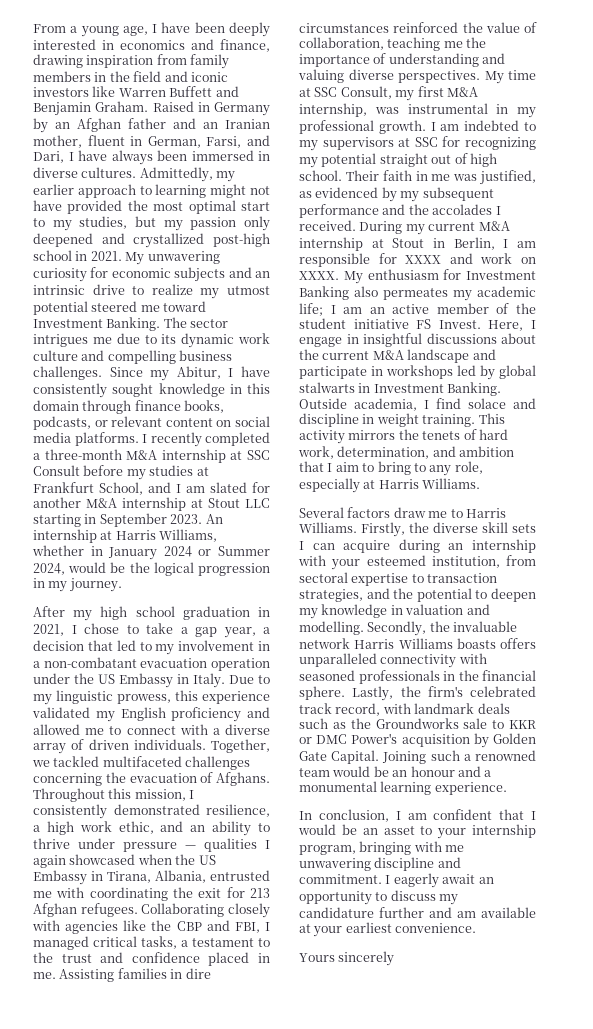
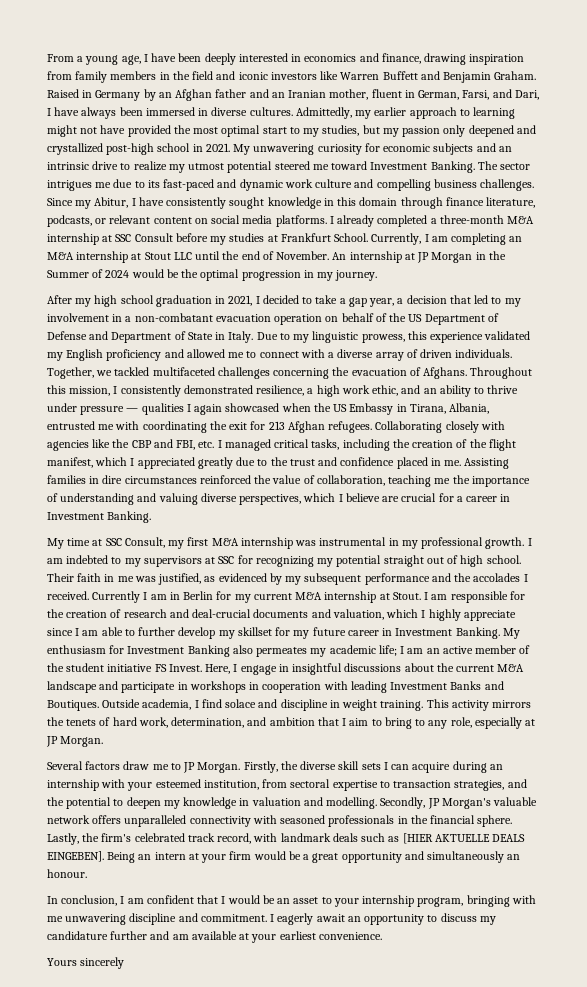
(177, 339) none -> [163,179,237,191] fast-paced and
[184,400,225,413] books, -> [486,197,536,208] literature,
[150,432,202,447] recently -> [337,215,375,227] already
[99,482,270,495] [33,497,81,508] School, and I am slated for another -> [334,233,523,245] School. Currently, I am completing an
[33,513,223,527] [33,529,218,543] [32,545,270,560] [33,563,65,575] starting in September 2023. An internship at Harris Williams, whether in January 2024 or Summer 2024, -> [195,251,506,263] [47,269,130,278] until the end of November. An internship at JP Morgan in the Summer of 2024
[153,562,194,576] logical -> [200,269,240,281] optimal
[84,623,119,634] chose -> [262,295,299,304] decided
[33,673,173,688] under the US Embassy -> [325,313,499,325] [47,331,213,343] on behalf of the US Department of Defense and Department of State
(260, 927) none -> [198,441,215,448] etc.
[181,938,254,947] a testament -> [342,439,516,451] [47,457,256,469] including the creation of the flight manifest, which I appreciated greatly due
[398,70,480,83] perspectives. -> [239,493,511,505] [47,511,152,523] perspectives, which I believe are crucial for a career in Investment Banking. //
[299,103,367,117] internship, -> [240,537,293,549] internship
[359,221,403,234] During -> [92,591,232,603] Currently I am in Berlin for
[392,237,495,250] Stout in Berlin, -> [392,592,421,600] Stout.
[405,253,536,264] [299,271,339,280] XXXX and work on XXXX. -> [47,609,516,621] [47,627,500,639] the creation of research and deal-crucial documents and valuation, which I highly appreciate since I am able to further develop my skillset for my future career in Investment Banking.
[457,365,536,380] [299,382,502,396] led by global stalwarts in Investment Banking. -> [249,681,504,693] [47,700,99,711] in cooperation with leading Investment Banks and Boutiques.
[378,478,481,489] Harris Williams. -> [46,736,104,747] JP Morgan.
[465,508,506,518] [299,522,357,533] Harris Williams. -> [183,762,241,773] JP Morgan.
[429,621,518,632] [299,638,496,649] the invaluable network Harris Williams boasts -> [427,797,538,809] [47,815,90,824] JP Morgan's valuable network
[350,718,536,729] [299,733,536,748] [299,750,536,764] [299,766,492,777] [299,781,507,795] the Groundworks sale to KKR or DMC Power's acquisition by Golden Gate Capital. Joining such a renowned team would be an honour and a monumental learning experience. -> [402,833,526,844] [47,851,521,863] [47,869,87,878] [HIER AKTUELLE DEALS EINGEBEN]. Being an intern at your firm would be a great opportunity and simultaneously an honour.

